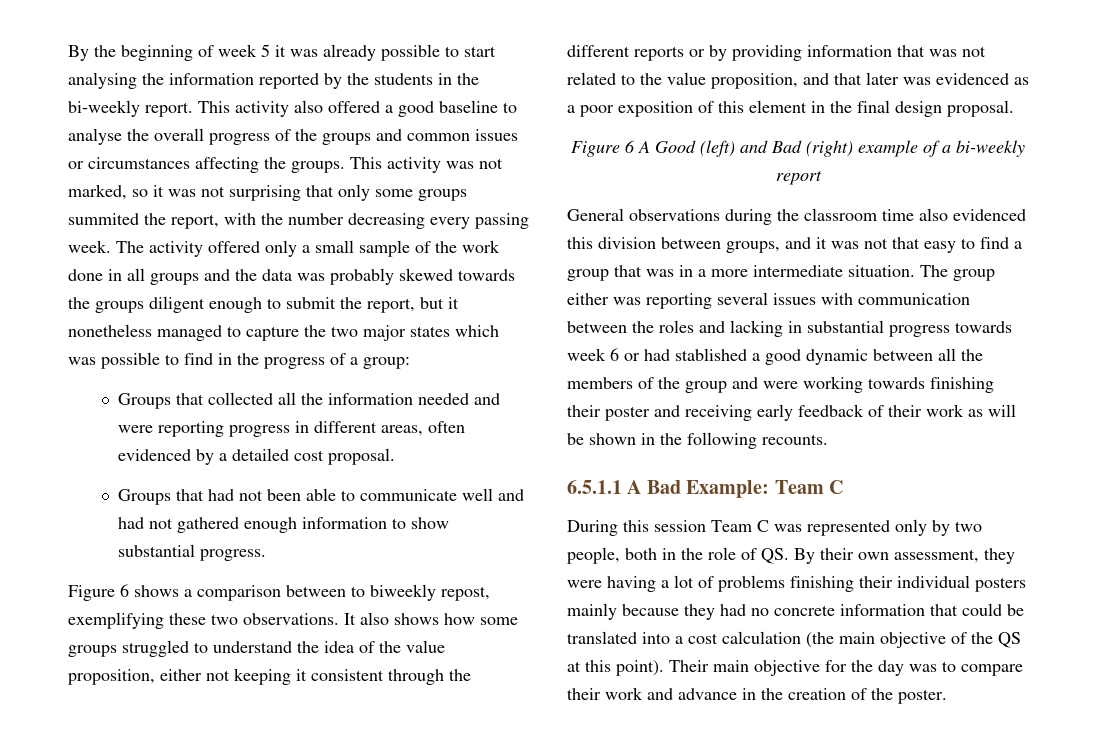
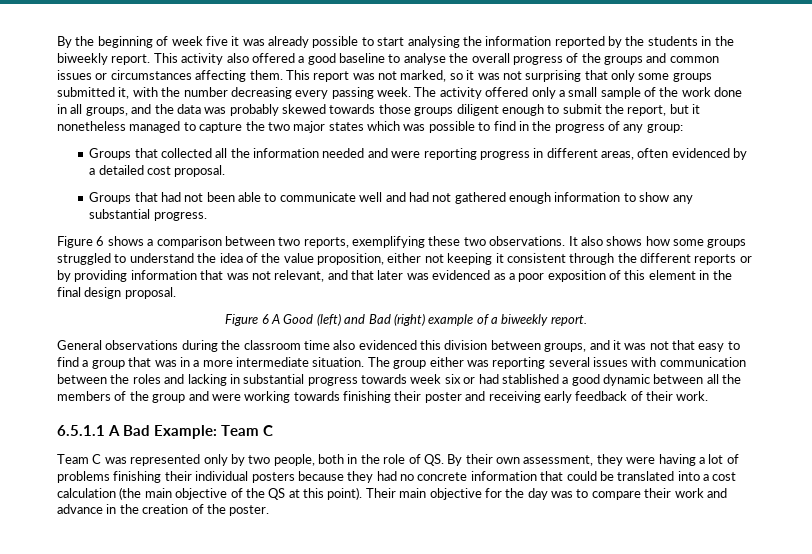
[261,44,270,57] 5 -> [205,36,228,46] five
[68,100,140,117] bi-weekly -> [57,53,108,65] biweekly
[264,157,441,173] the groups. This activity -> [249,70,350,82] them. This report
[68,213,219,229] summited the report, -> [57,87,130,99] submitted it,
[150,273,199,285] groups -> [85,107,128,116] groups,
[68,297,90,309] the -> [378,104,411,114] those
[350,357,358,365] a -> [623,124,644,133] any
(449, 523) none -> [672,195,693,204] any
[351,584,490,601] to biweekly repost, -> [278,237,349,248] two reports,
[567,72,798,89] related to the value proposition, -> [274,270,325,282] relevant,
[956,140,1025,157] [775,170,822,185] bi-weekly report -> [501,314,587,326] biweekly report.
[610,348,619,361] 6 -> [444,374,461,384] six
[926,404,1016,417] [567,432,828,449] work as will be shown in the following recounts. -> [676,391,709,401] work.
[567,520,706,536] During this session -> (273, 430) none
[567,603,617,620] mainly -> (295, 477) none

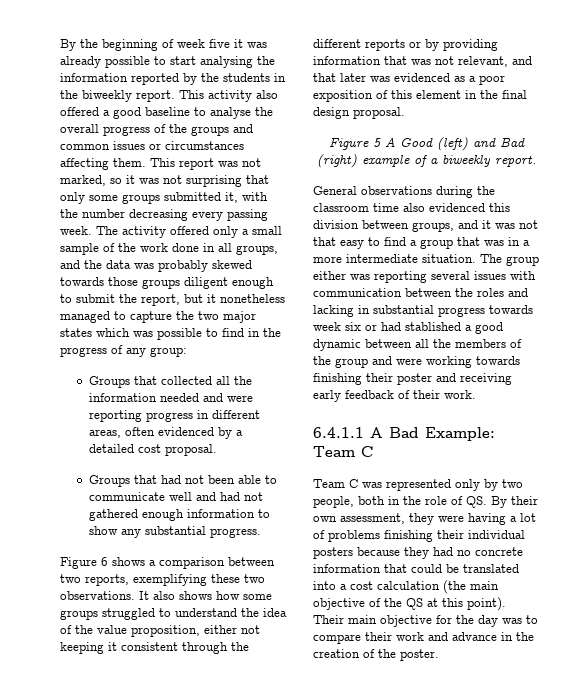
[261,314,269,324] 6 -> [372,138,381,147] 5
[57,425,105,436] 6.5.1.1 -> [313,427,364,438] 6.4.1.1

